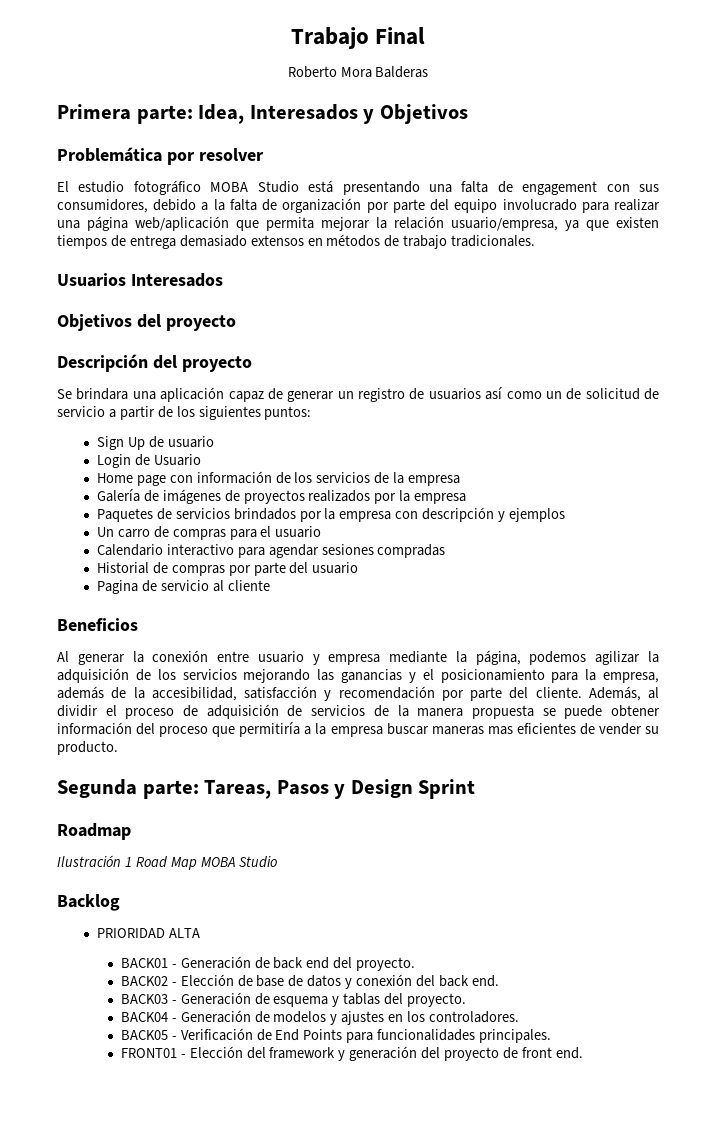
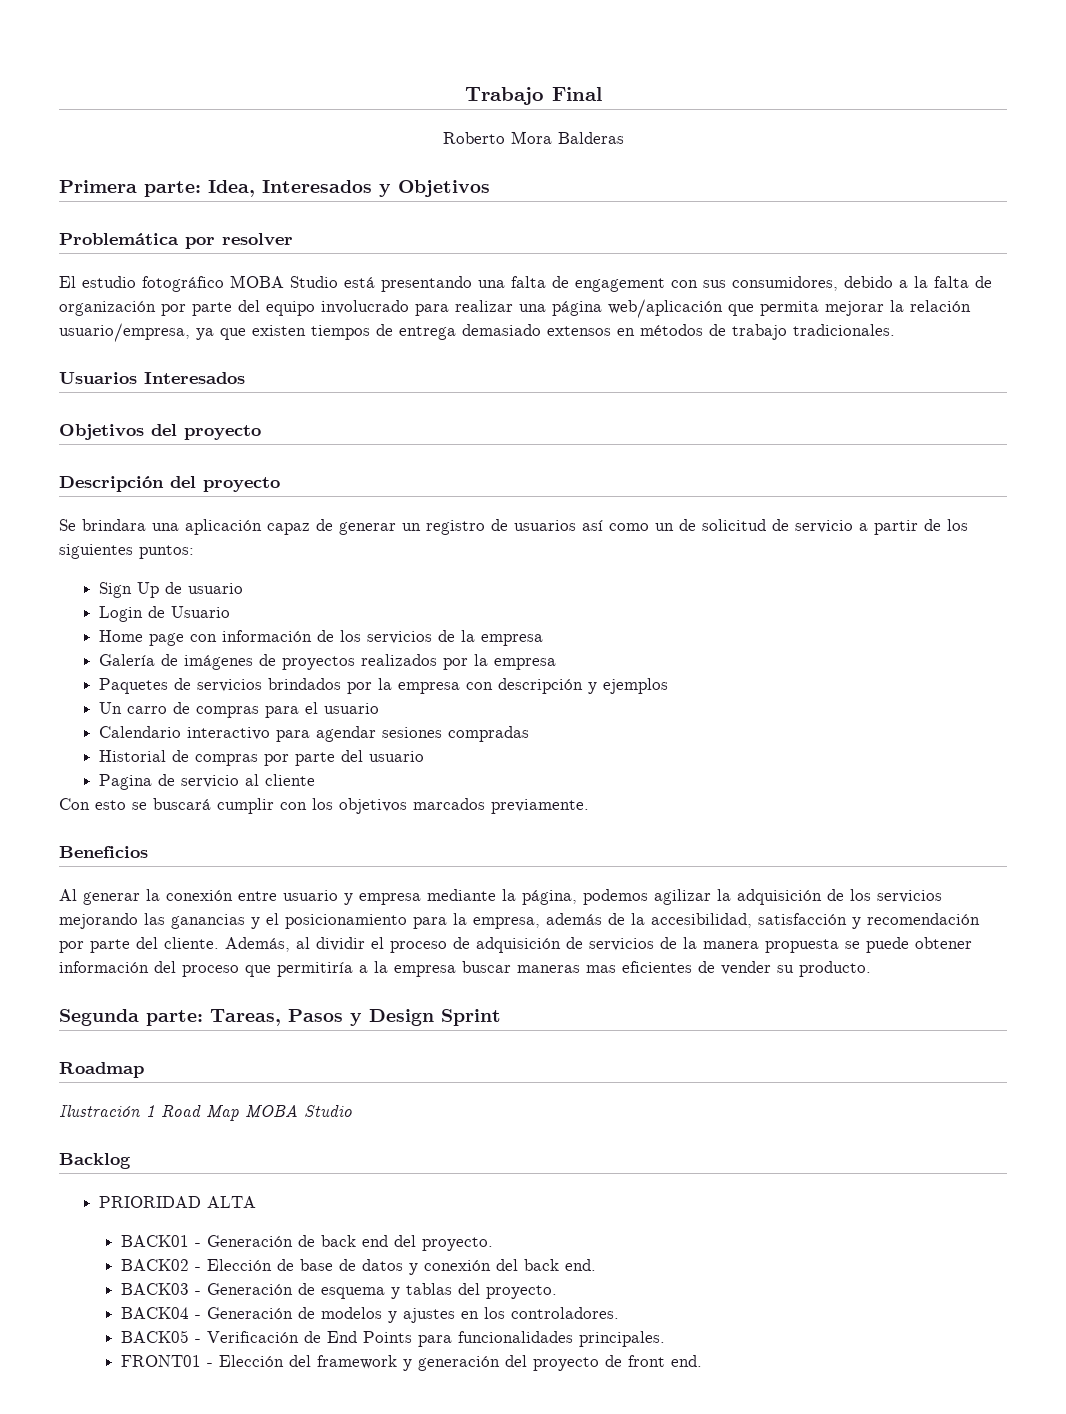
(270, 585) none -> [59,798,589,814] // Con esto se buscará cumplir con los objetivos marcados previamente.

